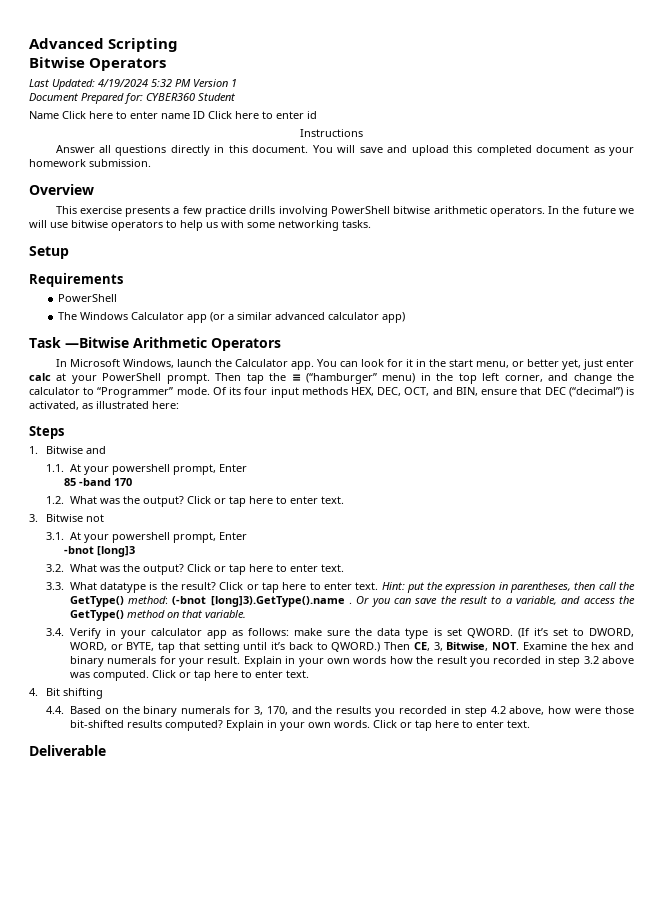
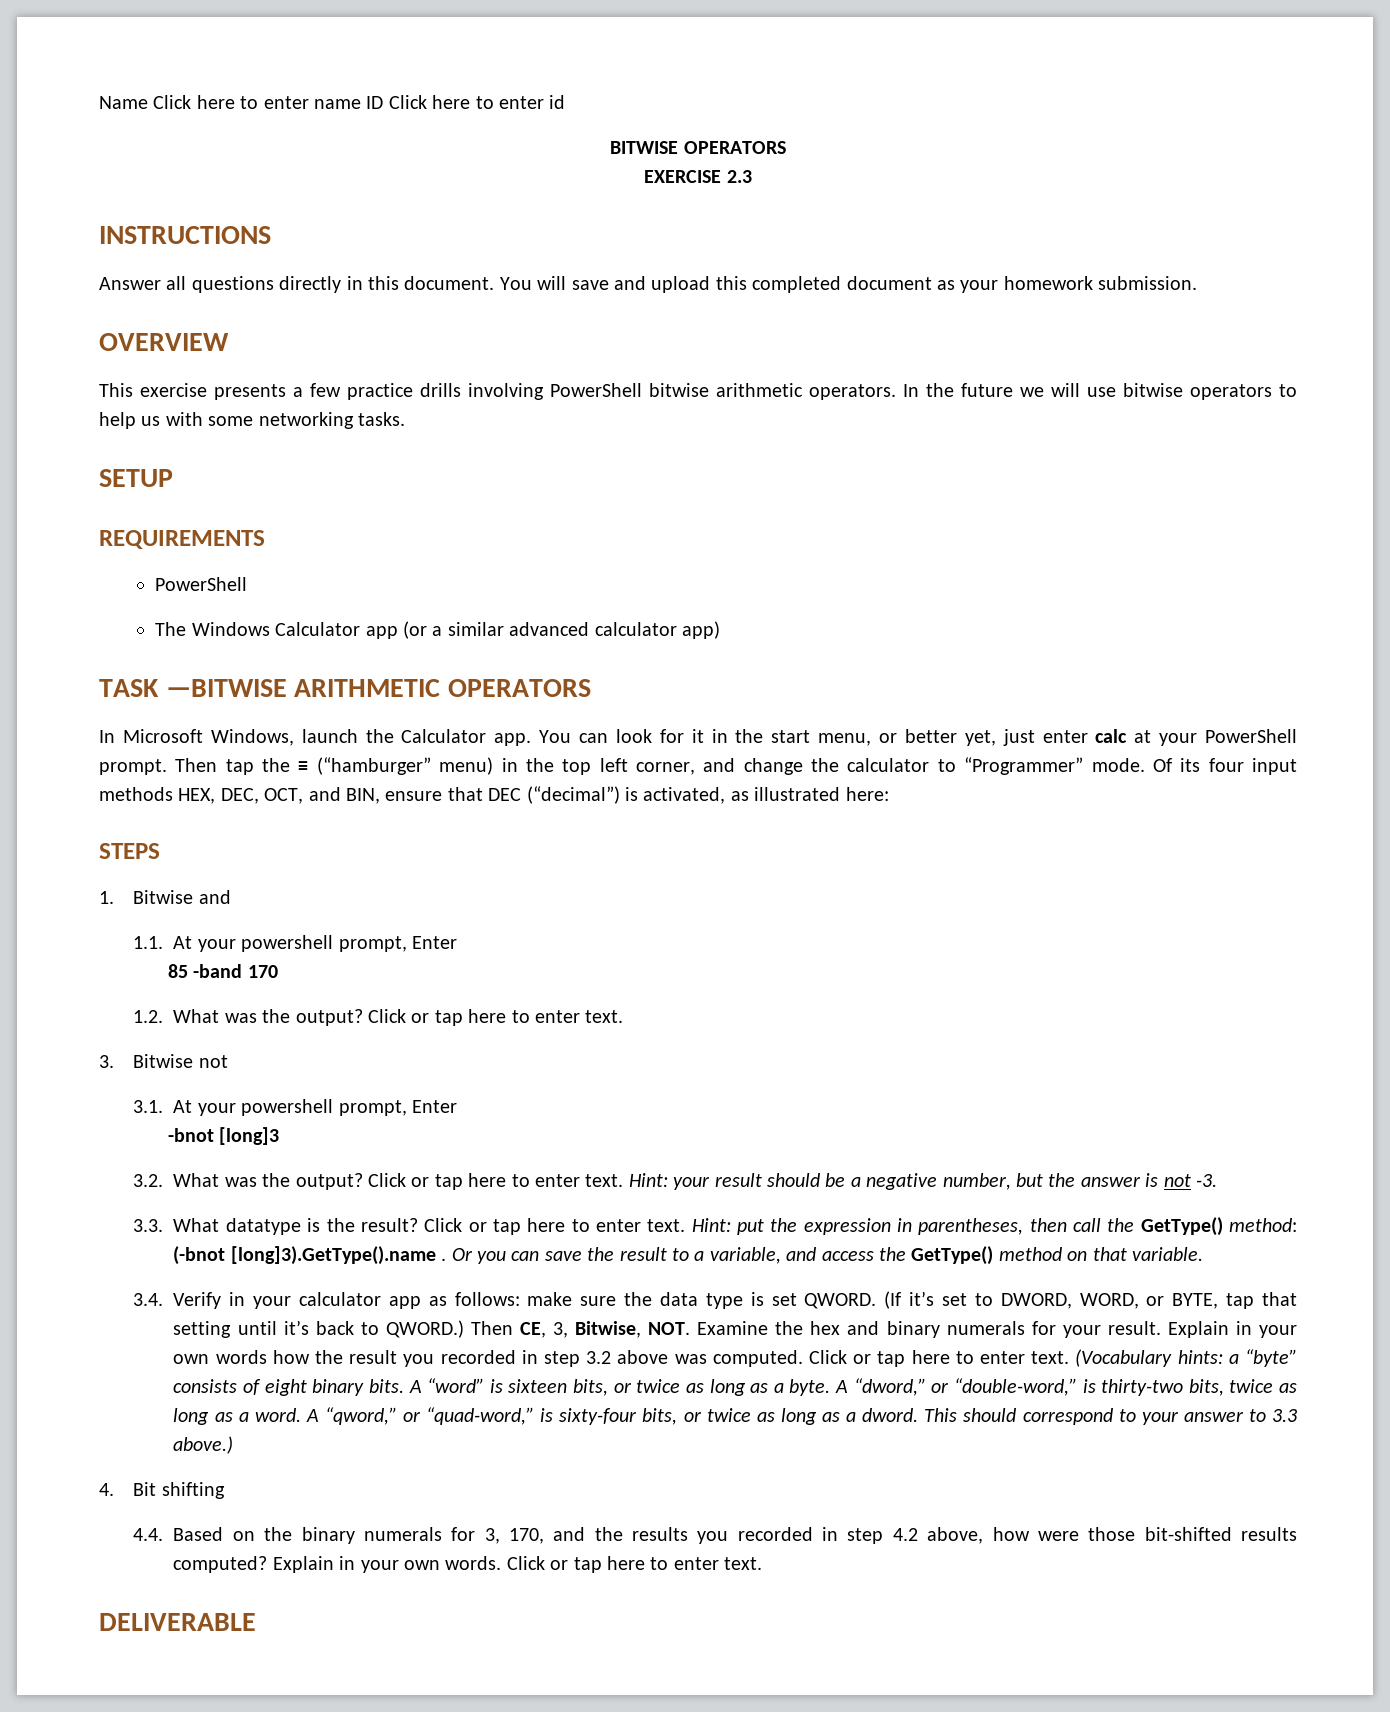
[29,38,179,52] [29,57,167,71] [29,79,237,90] [29,93,235,104] Advanced Scripting // Bitwise Operators // Last Updated: 4/19/2024 5:32 PM Version 1 // Document Prepared for: CYBER360 Student // -> (99, 102) none
[300,129,363,137] Instructions -> [610,141,786,154] [644,170,752,183] [99,226,271,244] BITWISE OPERATORS // EXERCISE 2.3 // INSTRUCTIONS
[29,184,94,195] Overview -> [99,333,229,351] OVERVIEW
[29,246,69,259] [29,273,123,287] Setup // Requirements -> [99,469,173,487] [99,530,265,549] SETUP // REQUIREMENTS
[29,337,281,351] Task —Bitwise Arithmetic Operators -> [99,679,591,697] TASK —BITWISE ARITHMETIC OPERATORS
[29,426,64,439] Steps -> [99,843,160,859] STEPS
(344, 568) none -> [628,1173,1218,1190] Hint: your result should be a negative number, but the answer is not -3.
(309, 674) none -> [1075,1349,1297,1367] [173,1378,1298,1396] [173,1407,1297,1425] [173,1436,234,1454] (Vocabulary hints: a “byte” consists of eight binary bits. A “word” is sixteen bits, or twice as long as a byte. A “dword,” or “double-word,” is thirty-two bits, twice as long as a word. A “qword,” or “quad-word,” is sixty-four bits, or twice as long as a dword. This should correspond to your answer to 3.3 above.)
[29,745,106,756] Deliverable -> [99,1613,256,1631] DELIVERABLE

